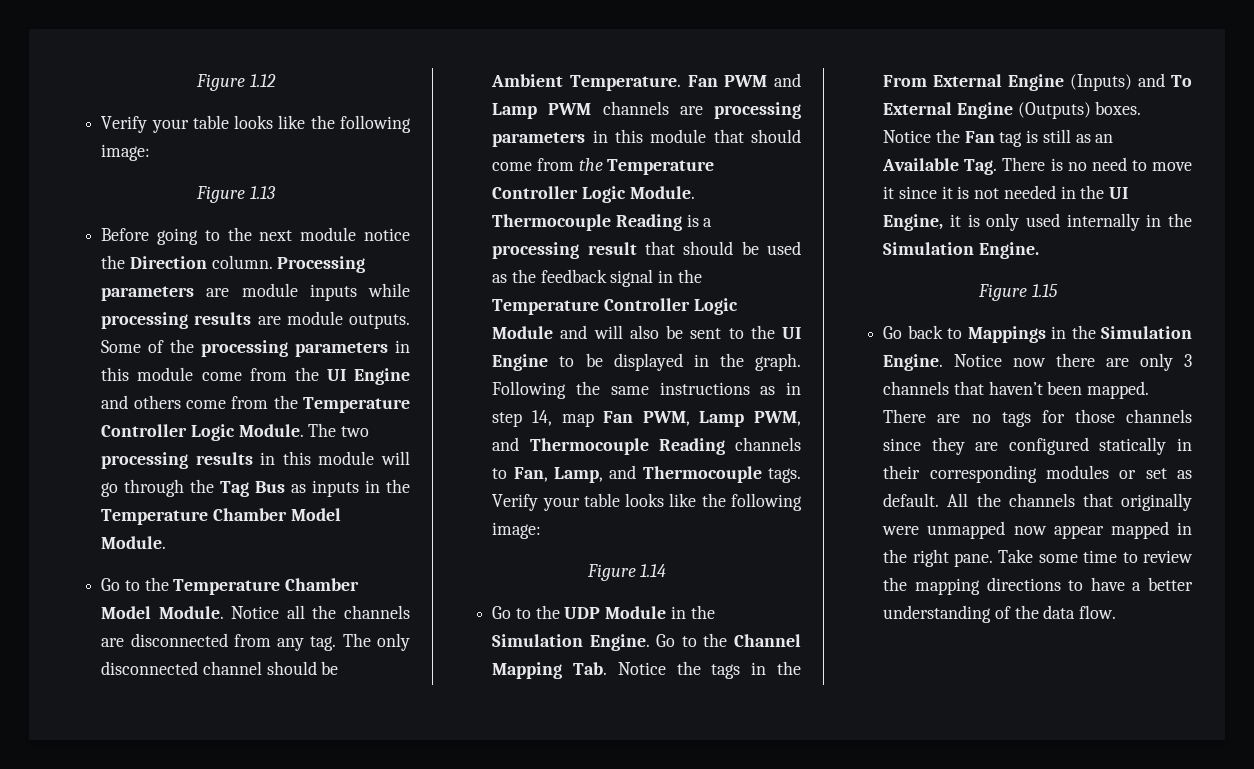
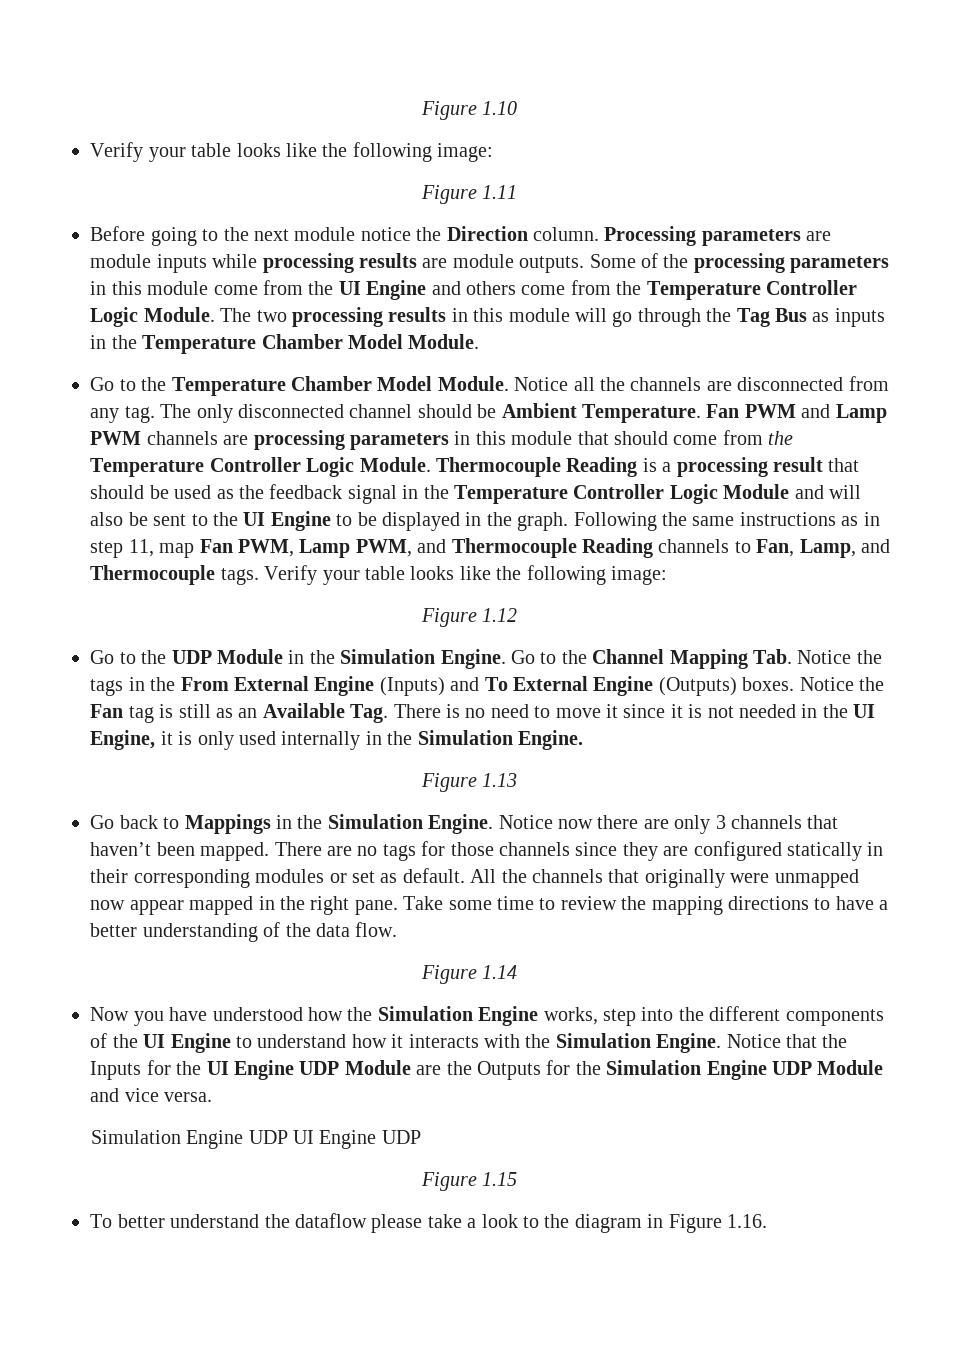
[196,74,276,91] [101,115,411,133] [101,144,151,161] [196,186,276,203] Figure 1.12 // Verify your table looks like the following image: // Figure 1.13 -> [420,101,518,120] [90,142,494,162] [420,185,518,204] Figure 1.10 // Verify your table looks like the following image: // Figure 1.11
[531,410,552,426] 14, -> [128,539,154,557] 11,
[640,564,667,577] 1.14 -> [482,608,518,622] 1.12
[1031,284,1058,297] 1.15 -> [482,773,518,787] 1.13
(1117, 612) none -> [420,965,518,984] [90,1006,884,1026] [90,1033,848,1053] [90,1060,884,1080] [90,1088,213,1102] [90,1130,421,1149] [420,1172,518,1191] [90,1213,768,1233] // Figure 1.14 // Now you have understood how the Simulation Engine works, step into the different components of the UI Engine to understand how it interacts with the Simulation Engine. Notice that the Inputs for the UI Engine UDP Module are the Outputs for the Simulation Engine UDP Module and vice versa. // Simulation Engine UDP UI Engine UDP // Figure 1.15 // To better understand the dataflow please take a look to the diagram in Figure 1.16.

